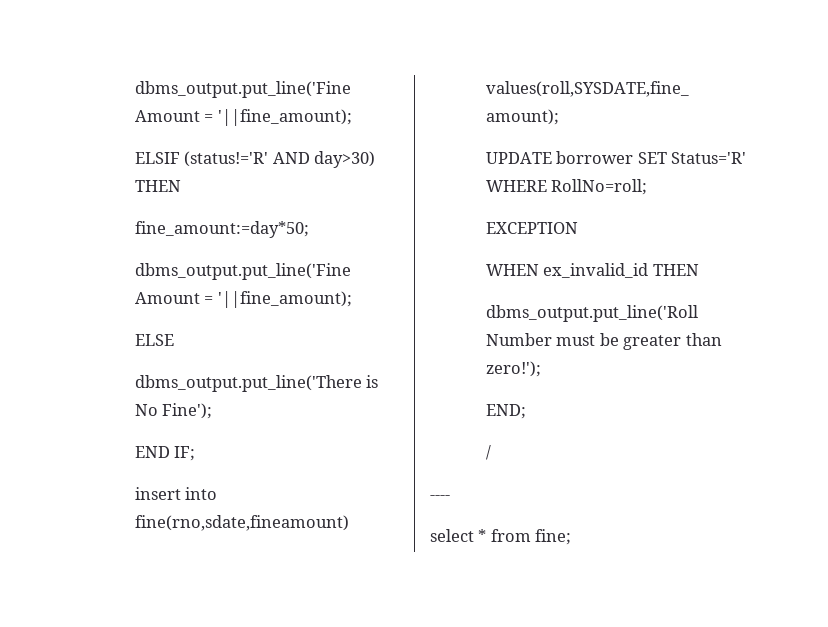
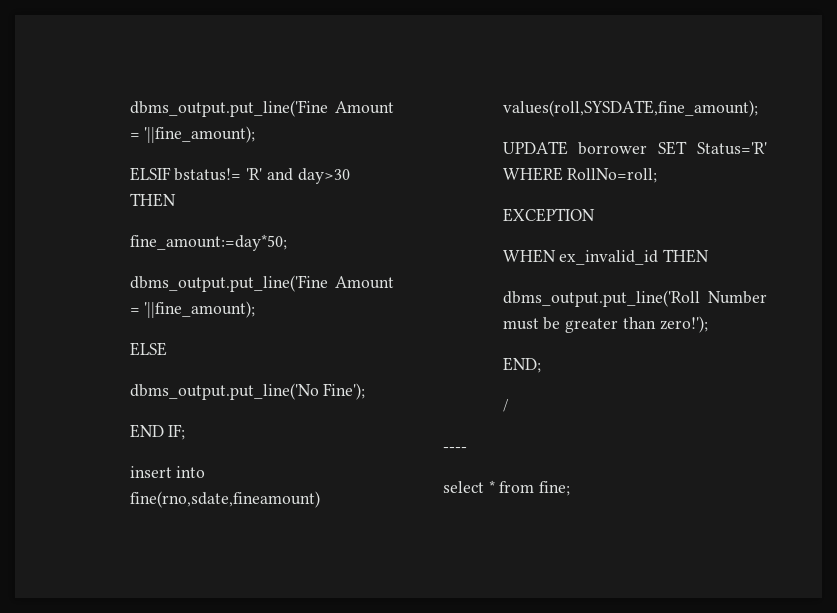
[184,151,376,168] (status!='R' AND day>30) -> [174,168,350,184] bstatus!= 'R' and day>30
[134,375,379,392] [134,404,158,416] dbms_output.put_line('There is No -> [129,383,319,400] dbms_output.put_line('No

